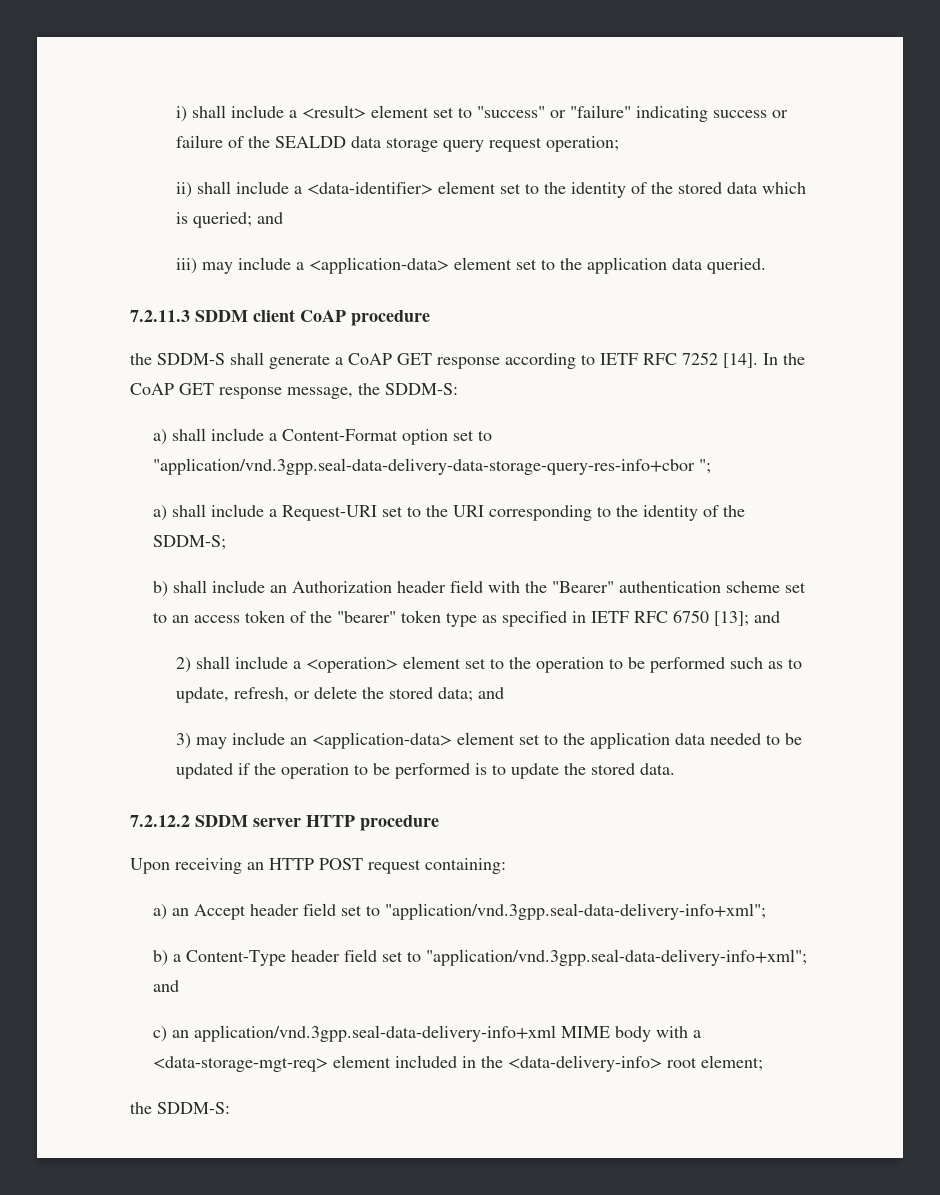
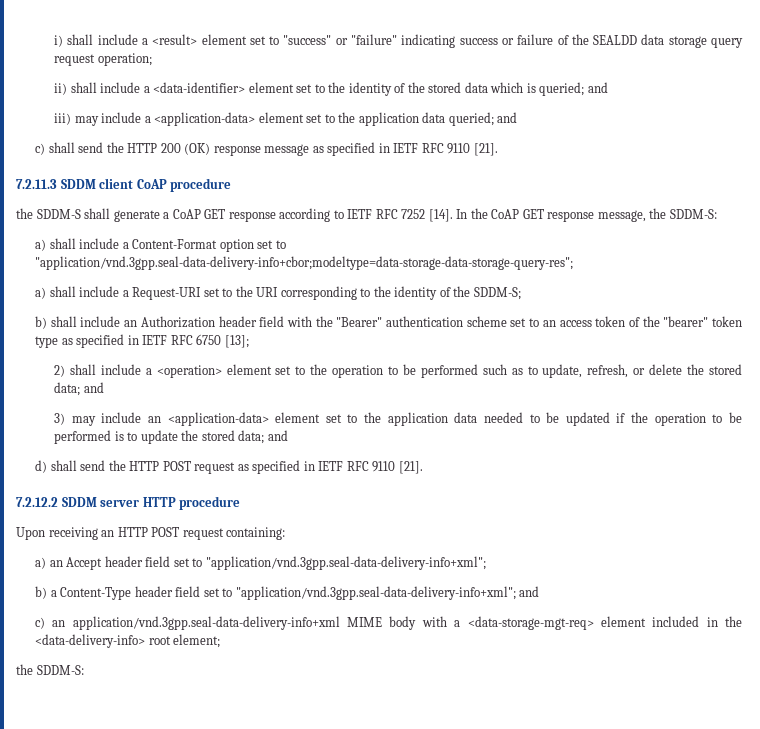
[706,258,766,274] queried. -> [448,112,518,126] [35,142,498,156] queried; and // c) shall send the HTTP 200 (OK) response message as specified in IETF RFC 9110 [21].
[152,458,711,475] "application/vnd.3gpp.seal-data-delivery-data-storage-query-res-info+cbor "; -> [35,256,574,270] "application/vnd.3gpp.seal-data-delivery-info+cbor;modeltype=data-storage-data-storage-query-res";
[753,611,780,623] and -> (249, 341) none
[639,763,675,775] data. -> [238,430,288,444] [35,460,423,474] data; and // d) shall send the HTTP POST request as specified in IETF RFC 9110 [21].

